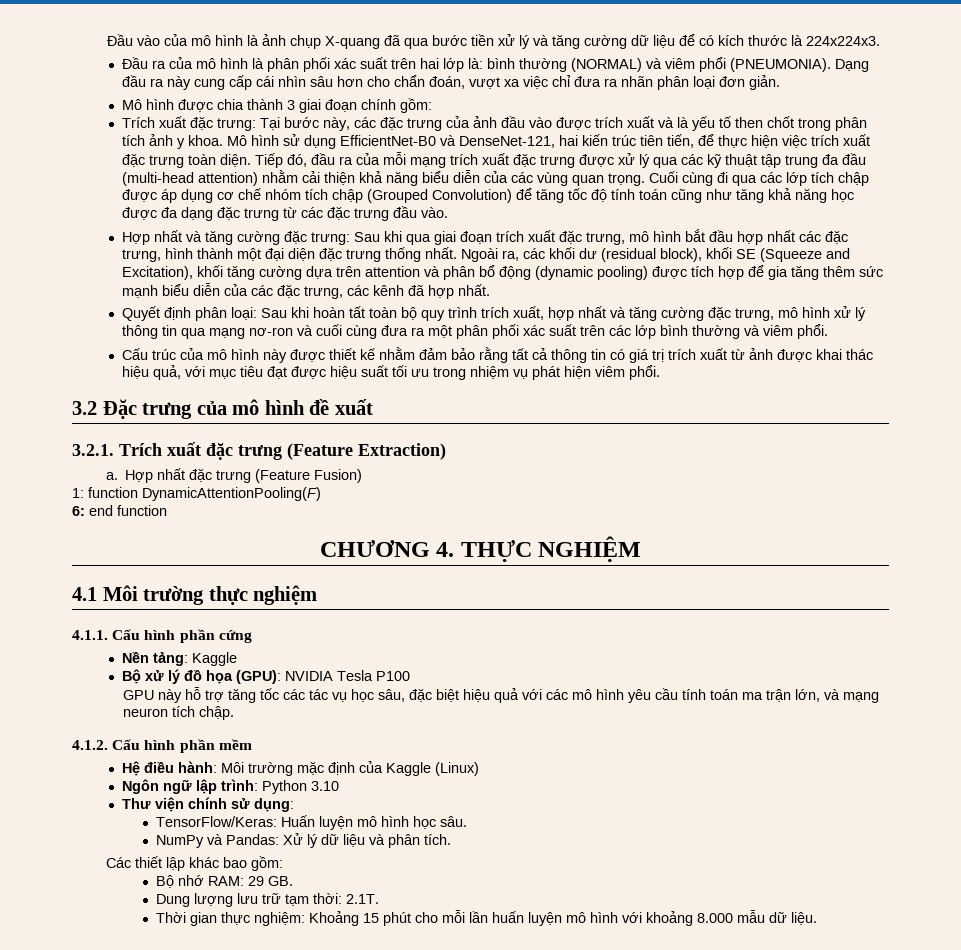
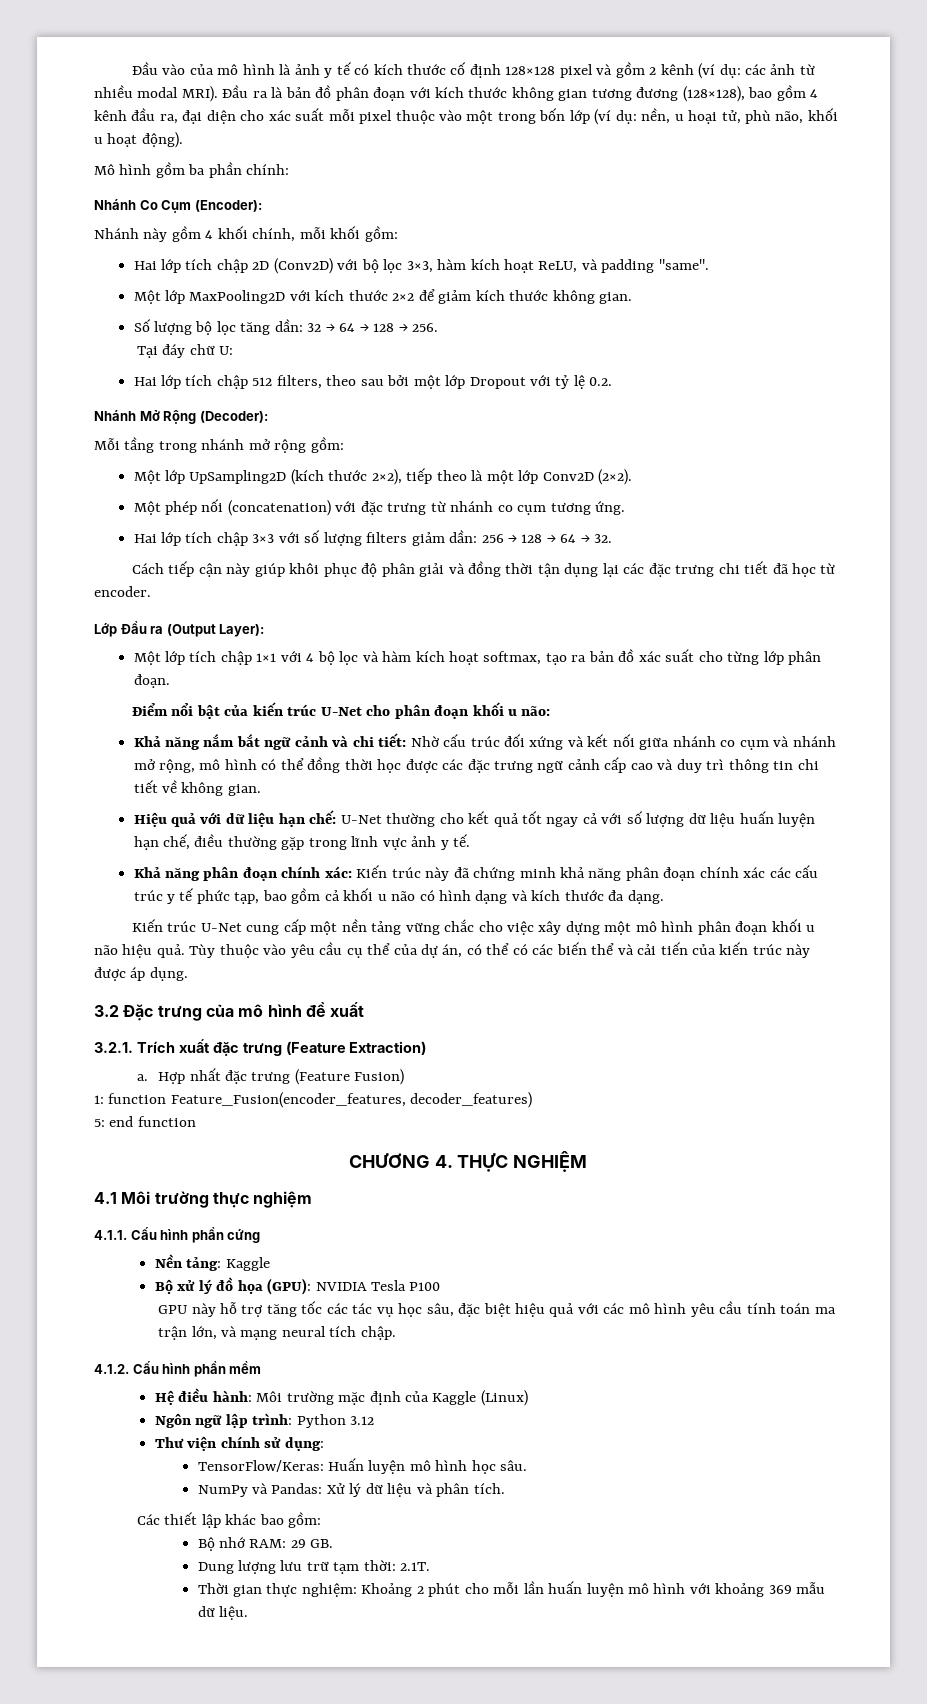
[290,34,881,49] [122,57,870,72] [122,75,781,90] [122,98,433,113] [122,116,868,131] [122,134,871,149] [122,152,867,168] [122,170,870,186] [122,188,855,203] [122,206,449,221] [122,229,849,245] [122,247,851,262] [122,265,884,280] [122,283,491,299] [122,306,867,321] [122,324,829,339] [122,347,874,363] [122,365,661,380] chụp X-quang đã qua bước tiền xử lý và tăng cường dữ liệu để có kích thước là 224x224x3. // Đầu ra của mô hình là phân phối xác suất trên hai lớp là: bình thường (NORMAL) và viêm phổi (PNEUMONIA). Dạng đầu ra này cung cấp cái nhìn sâu hơn cho chẩn đoán, vượt xa việc chỉ đưa ra nhãn phân loại đơn giản. // Mô hình được chia thành 3 giai đoạn chính gồm: // Trích xuất đặc trưng: Tại bước này, các đặc trưng của ảnh đầu vào được trích xuất và là yếu tố then chốt trong phân tích ảnh y khoa. Mô hình sử dụng EfficientNet-B0 và DenseNet-121, hai kiến trúc tiên tiến, để thực hiện việc trích xuất đặc trưng toàn diện. Tiếp đó, đầu ra của mỗi mạng trích xuất đặc trưng được xử lý qua các kỹ thuật tập trung đa đầu (multi-head attention) nhằm cải thiện khả năng biểu diễn của các vùng quan trọng. Cuối cùng đi qua các lớp tích chập được áp dụng cơ chế nhóm tích chập (Grouped Convolution) để tăng tốc độ tính toán cũng như tăng khả năng học được đa dạng đặc trưng từ các đặc trưng đầu vào. // Hợp nhất và tăng cường đặc trưng: Sau khi qua giai đoạn trích xuất đặc trưng, mô hình bắt đầu hợp nhất các đặc trưng, hình thành một đại diện đặc trưng thống nhất. Ngoài ra, các khối dư (residual block), khối SE (Squeeze and Excitation), khối tăng cường dựa trên attention và phân bổ động (dynamic pooling) được tích hợp để gia tăng thêm sức mạnh biểu diễn của các đặc trưng, các kênh đã hợp nhất. // Quyết định phân loại: Sau khi hoàn tất toàn bộ quy trình trích xuất, hợp nhất và tăng cường đặc trưng, mô hình xử lý thông tin qua mạng nơ-ron và cuối cùng đưa ra một phân phối xác suất trên các lớp bình thường và viêm phổi. // Cấu trúc của mô hình này được thiết kế nhằm đảm bảo rằng tất cả thông tin có giá trị trích xuất từ ảnh được khai thác hiệu quả, với mục tiêu đạt được hiệu suất tối ưu trong nhiệm vụ phát hiện viêm phổi. -> [324,62,815,79] [94,85,819,102] [94,108,838,125] [94,132,183,148] [94,162,290,178] [94,199,262,213] [94,226,398,242] [133,258,709,274] [133,289,632,304] [133,319,438,335] [136,344,234,358] [133,375,613,389] [94,410,268,424] [94,437,344,453] [133,468,632,485] [133,499,625,516] [133,530,613,546] [131,561,836,577] [94,586,151,597] [94,621,265,637] [133,649,821,665] [133,674,170,688] [131,702,551,719] [133,733,836,750] [133,757,819,773] [133,780,261,796] [133,810,816,827] [133,834,471,850] [133,865,819,881] [133,888,664,904] [131,919,816,935] [94,942,811,958] [94,967,188,981] y tế có kích thước cố định 128×128 pixel và gồm 2 kênh (ví dụ: các ảnh từ nhiều modal MRI). Đầu ra là bản đồ phân đoạn với kích thước không gian tương đương (128×128), bao gồm 4 kênh đầu ra, đại diện cho xác suất mỗi pixel thuộc vào một trong bốn lớp (ví dụ: nền, u hoại tử, phù não, khối u hoạt động). // Mô hình gồm ba phần chính: // Nhánh Co Cụm (Encoder): // Nhánh này gồm 4 khối chính, mỗi khối gồm: // Hai lớp tích chập 2D (Conv2D) với bộ lọc 3×3, hàm kích hoạt ReLU, và padding "same". // Một lớp MaxPooling2D với kích thước 2×2 để giảm kích thước không gian. // Số lượng bộ lọc tăng dần: 32 → 64 → 128 → 256. // Tại đáy chữ U: // Hai lớp tích chập 512 filters, theo sau bởi một lớp Dropout với tỷ lệ 0.2. // Nhánh Mở Rộng (Decoder): // Mỗi tầng trong nhánh mở rộng gồm: // Một lớp UpSampling2D (kích thước 2×2), tiếp theo là một lớp Conv2D (2×2). // Một phép nối (concatenation) với đặc trưng từ nhánh co cụm tương ứng. // Hai lớp tích chập 3×3 với số lượng filters giảm dần: 256 → 128 → 64 → 32. // Cách tiếp cận này giúp khôi phục độ phân giải và đồng thời tận dụng lại các đặc trưng chi tiết đã học từ encoder. // Lớp Đầu ra (Output Layer): // Một lớp tích chập 1×1 với 4 bộ lọc và hàm kích hoạt softmax, tạo ra bản đồ xác suất cho từng lớp phân đoạn. // Điểm nổi bật của kiến trúc U-Net cho phân đoạn khối u não: // Khả năng nắm bắt ngữ cảnh và chi tiết: Nhờ cấu trúc đối xứng và kết nối giữa nhánh co cụm và nhánh mở rộng, mô hình có thể đồng thời học được các đặc trưng ngữ cảnh cấp cao và duy trì thông tin chi tiết về không gian. // Hiệu quả với dữ liệu hạn chế: U-Net thường cho kết quả tốt ngay cả với số lượng dữ liệu huấn luyện hạn chế, điều thường gặp trong lĩnh vực ảnh y tế. // Khả năng phân đoạn chính xác: Kiến trúc này đã chứng minh khả năng phân đoạn chính xác các cấu trúc y tế phức tạp, bao gồm cả khối u não có hình dạng và kích thước đa dạng. // Kiến trúc U-Net cung cấp một nền tảng vững chắc cho việc xây dựng một mô hình phân đoạn khối u não hiệu quả. Tùy thuộc vào yêu cầu cụ thể của dự án, có thể có các biến thể và cải tiến của kiến trúc này được áp dụng.
[142,487,321,501] [72,506,85,516] DynamicAttentionPooling(F) // 6: -> [170,1092,533,1108] [94,1119,105,1127] Feature_Fusion(encoder_features, decoder_features) // 5:
[123,708,169,717] neuron -> [281,1326,326,1337] neural
[311,781,340,791] 3.10 -> [350,1416,375,1425] 3.12
[363,913,380,923] 15 -> [416,1586,424,1594] 2
[697,913,734,923] 8.000 -> [768,1585,792,1594] 369

